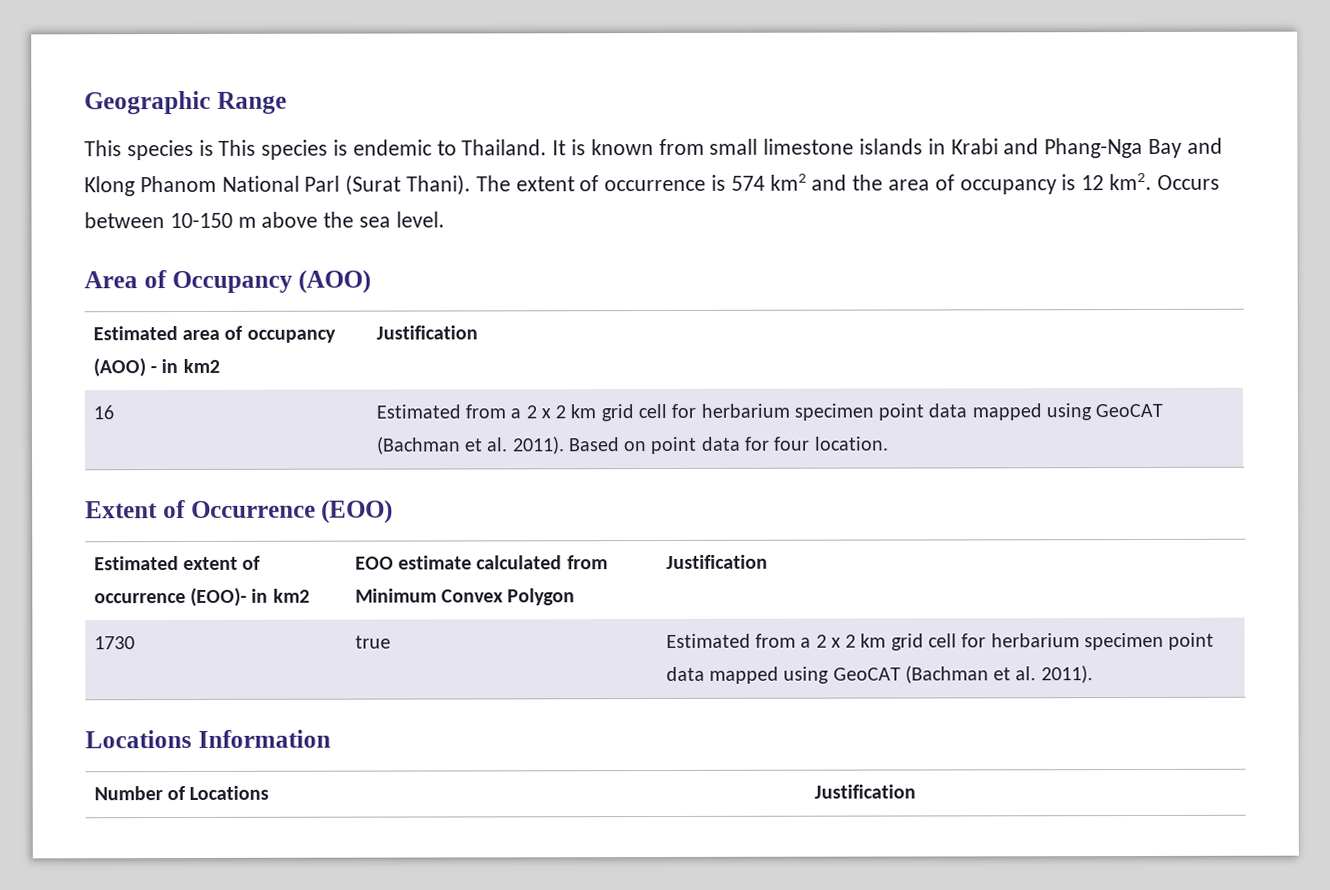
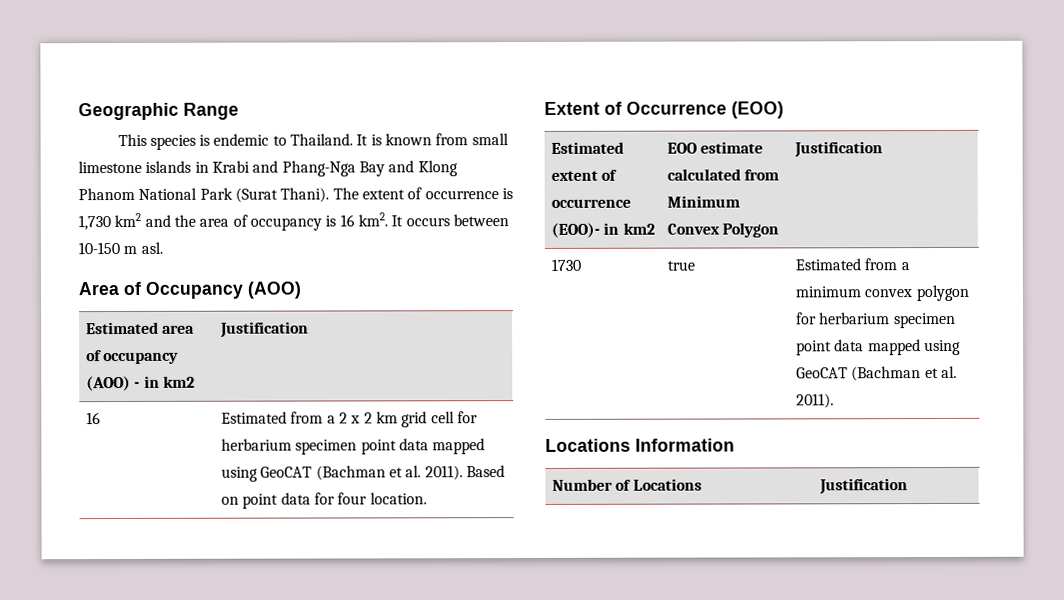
[218,139,349,160] This species is -> (211, 140) none
[304,175,341,192] Parl -> [199,187,233,200] Park
[730,175,765,191] 574 -> [78,215,111,231] 1,730
[1081,172,1220,191] [84,211,445,229] 12 km2. Occurs between 10-150 m above the sea level. -> [339,212,509,227] [78,241,163,255] 16 km2. It occurs between 10-150 m asl.
[815,633,957,651] 2 x 2 km grid cell -> [795,284,970,302] minimum convex polygon

